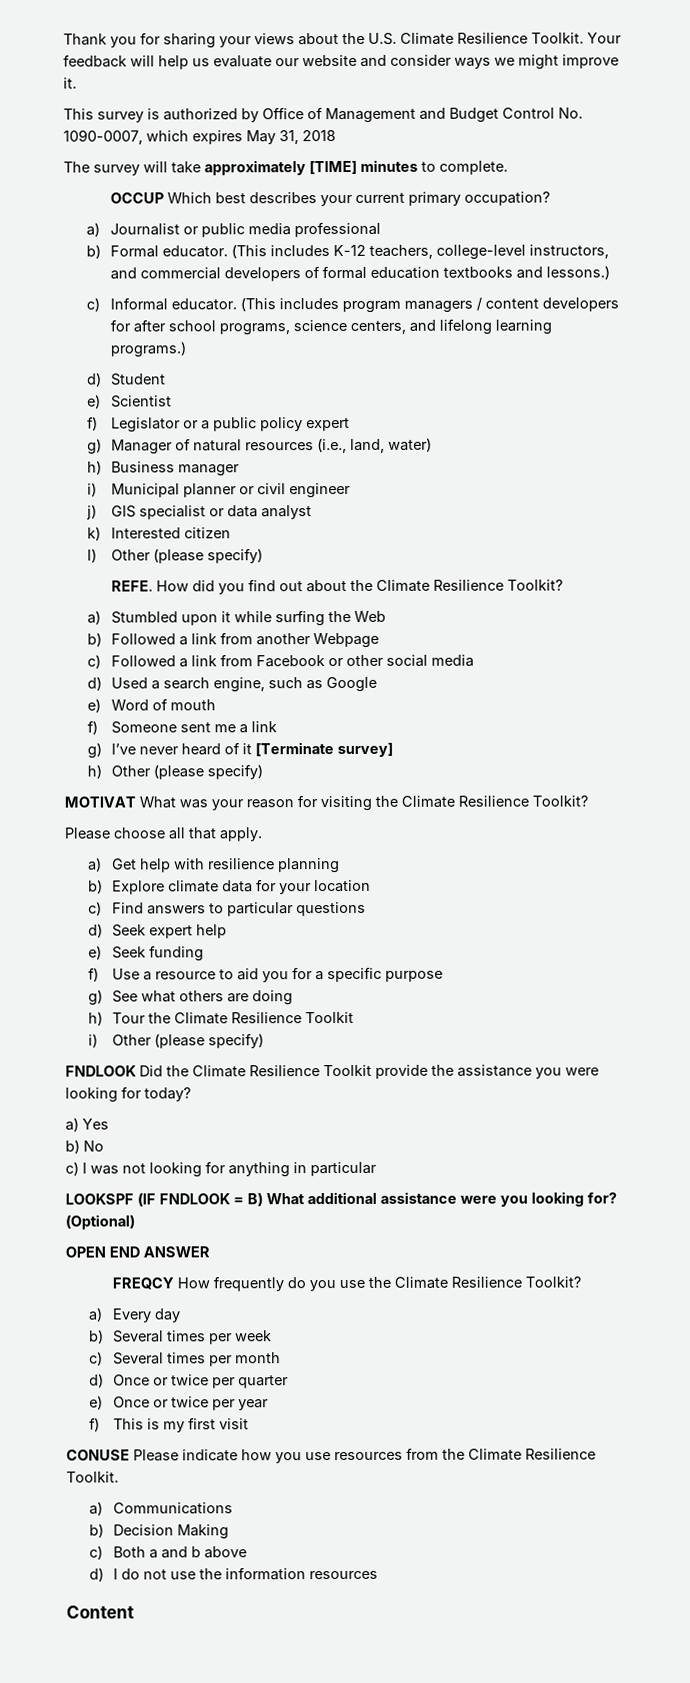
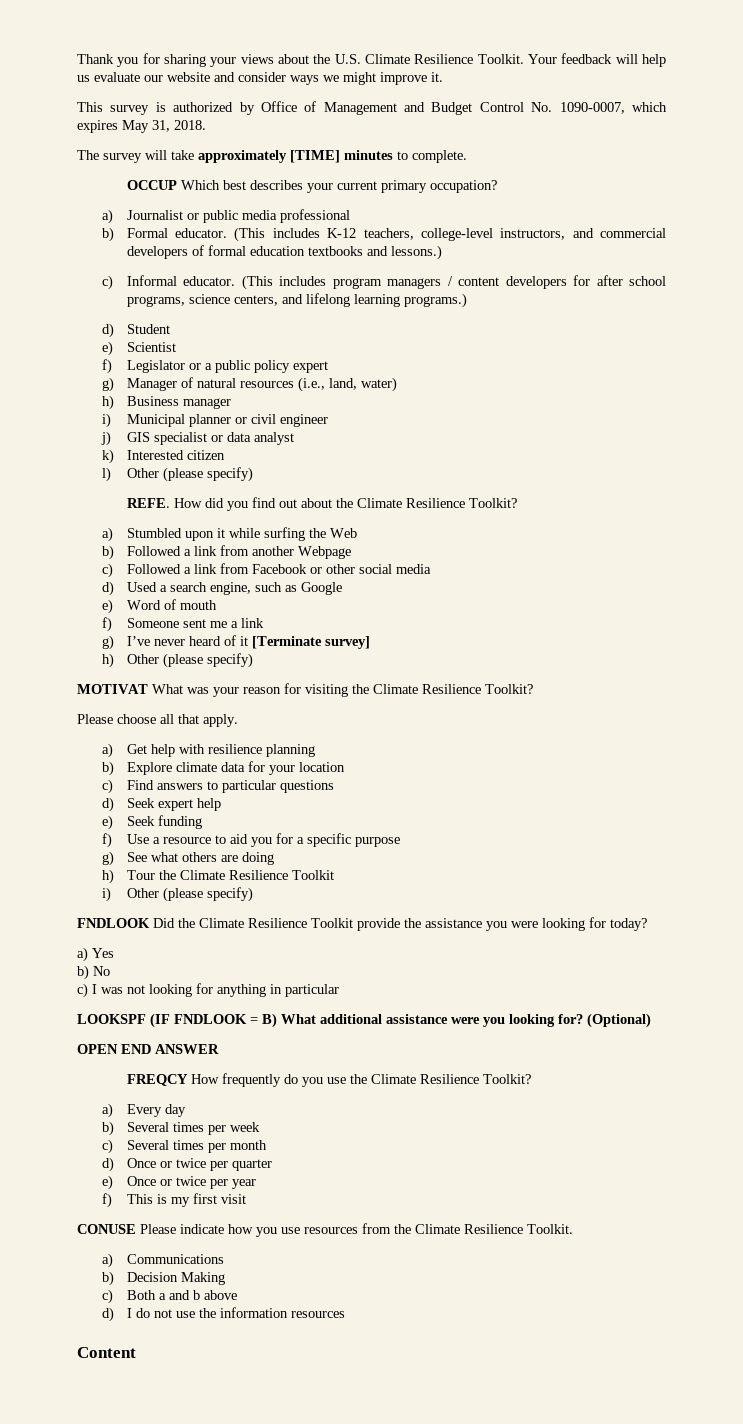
[302,130,336,142] 2018 -> [174,120,206,130] 2018.

